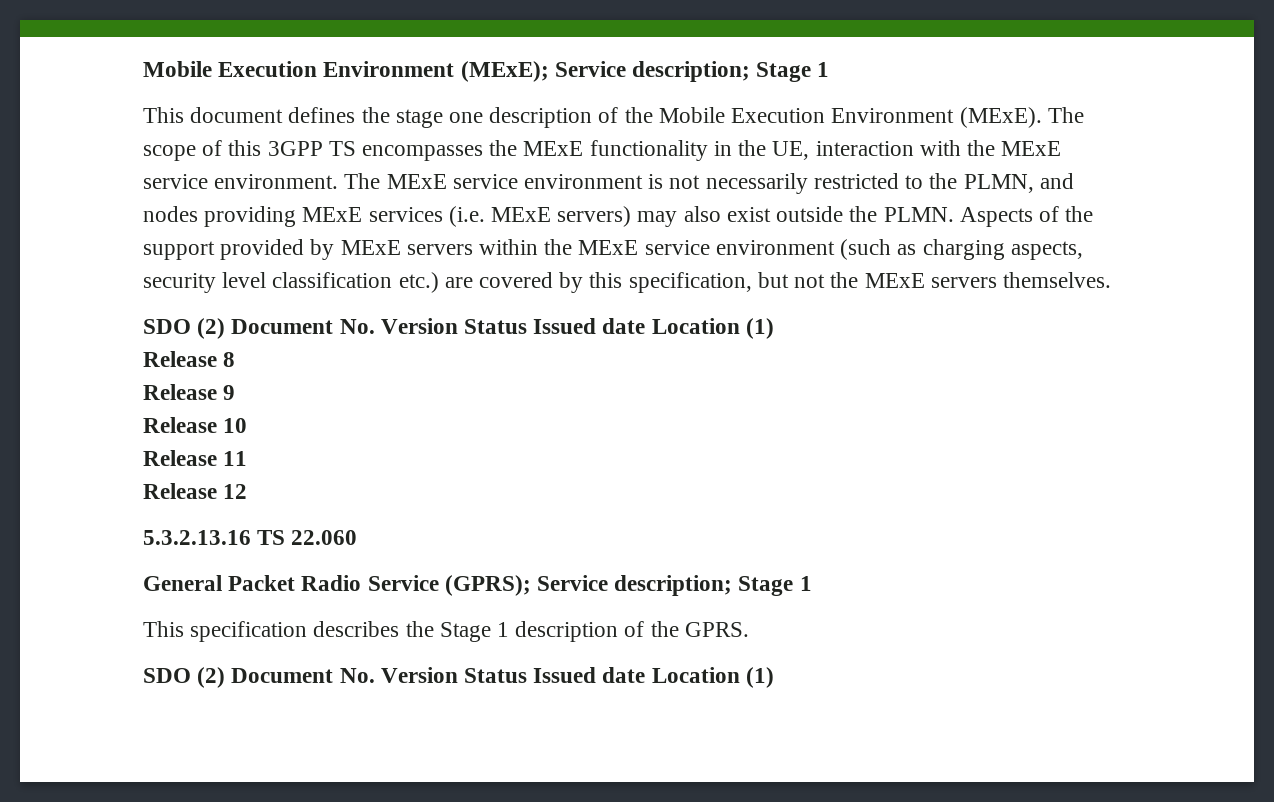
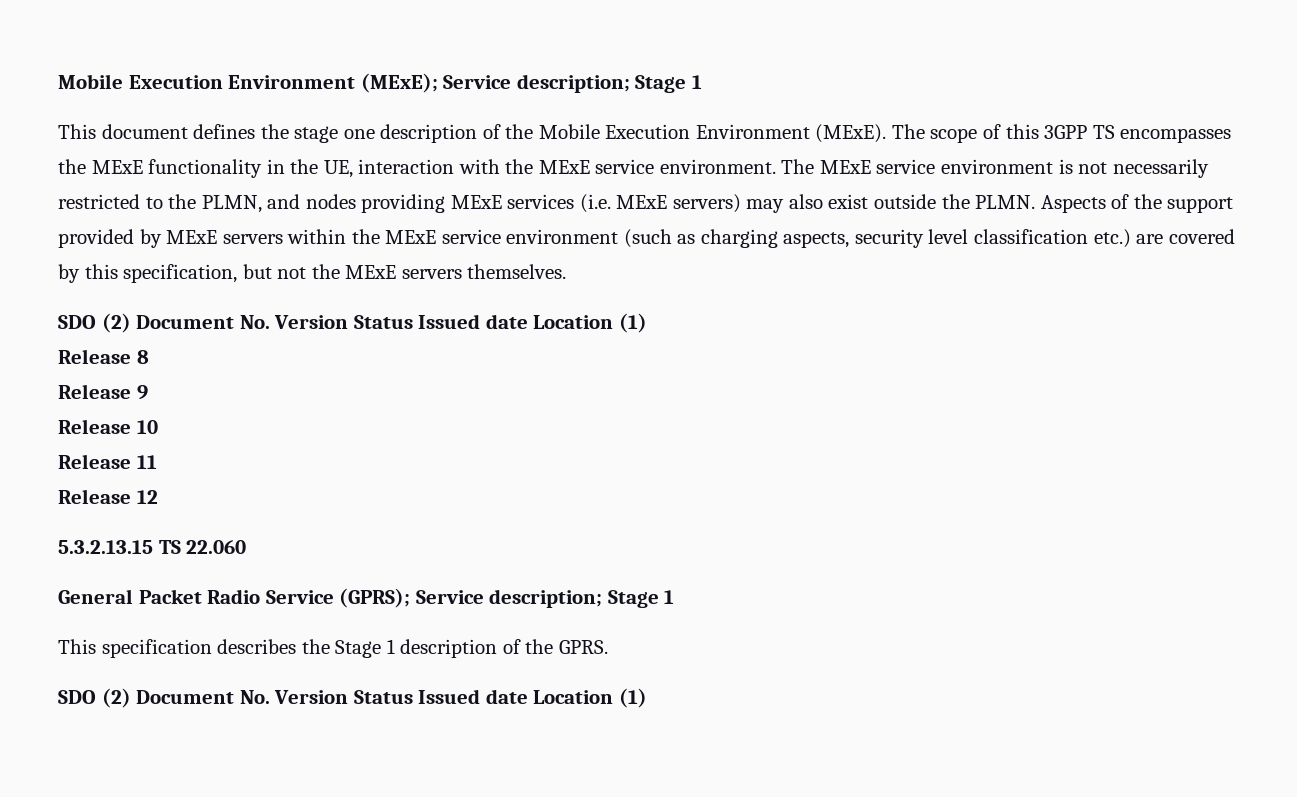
[143,530,251,545] 5.3.2.13.16 -> [58,540,153,554] 5.3.2.13.15

